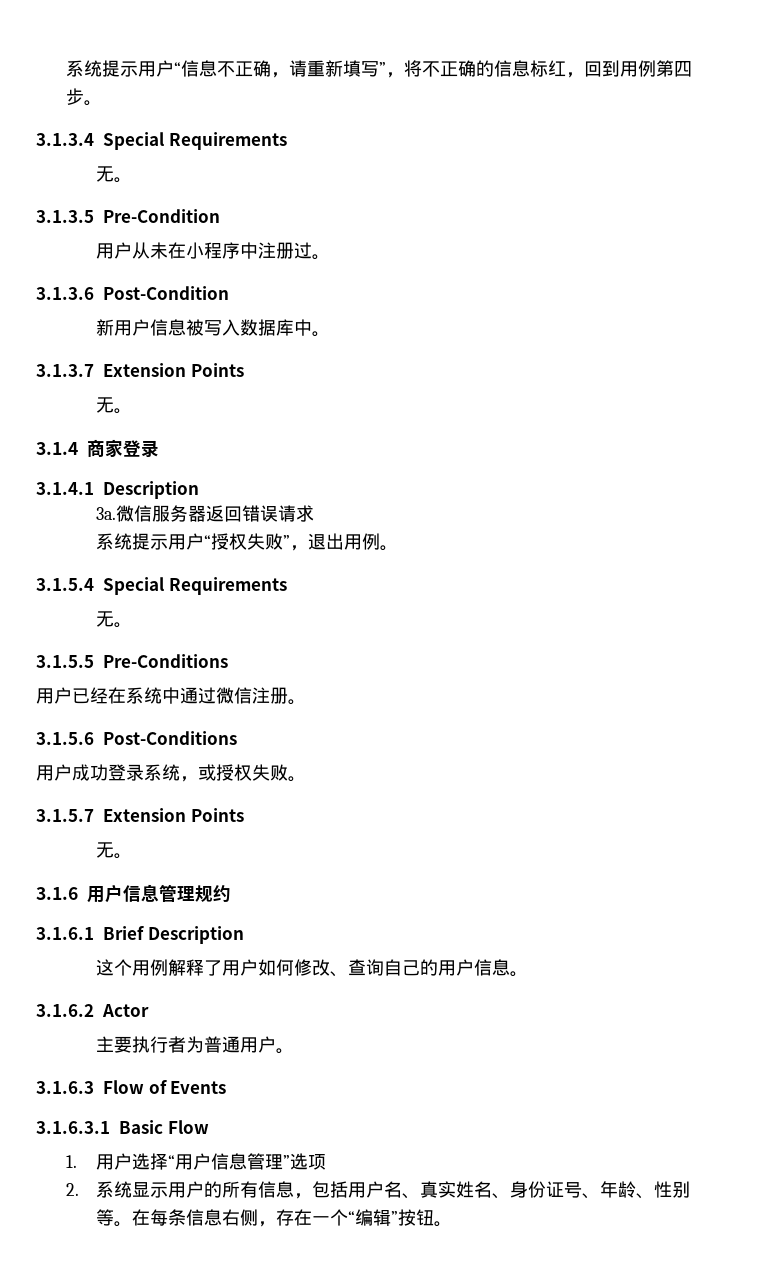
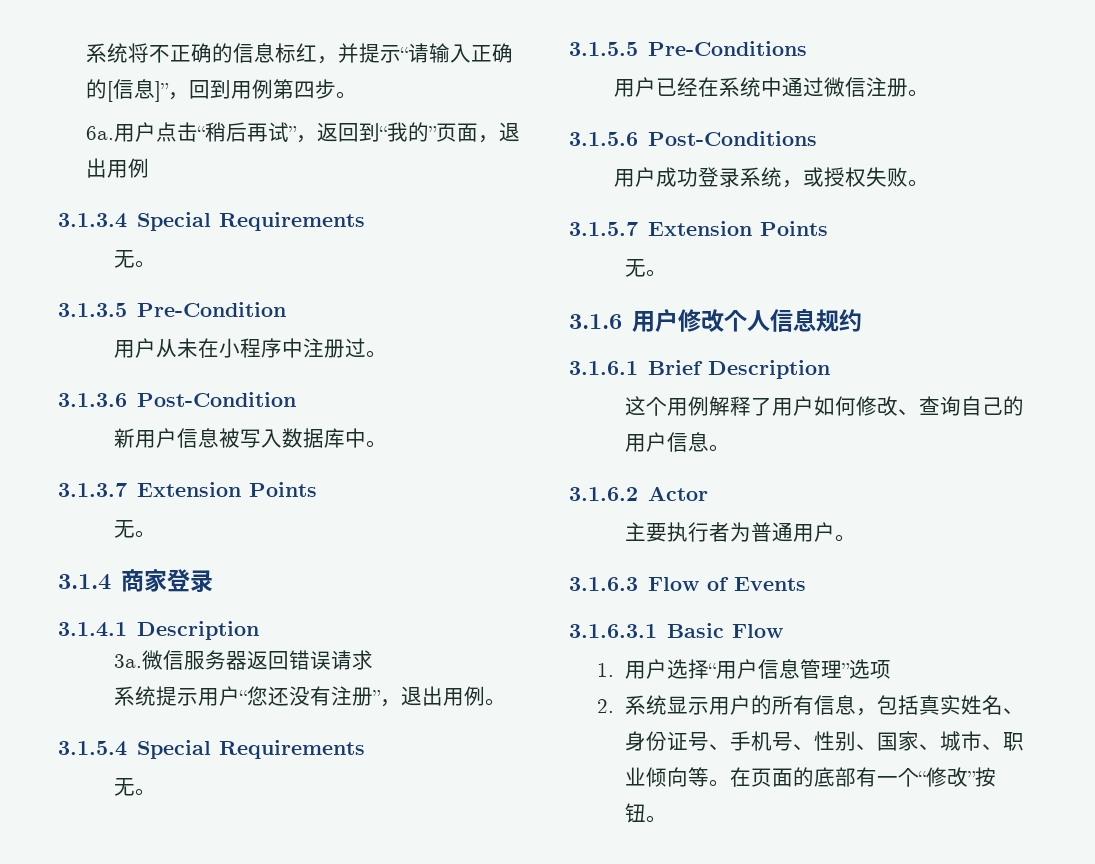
[66,60,405,78] 系统提示用户“信息不正确，请重新填写”， -> [86,43,129,63] 系统
[584,60,693,77] [66,88,103,106] 回到用例第四步。 -> [338,43,514,63] [86,79,358,102] [86,122,521,143] [86,158,150,178] 并提示“请输入正确的[信息]”，回到用例第四步。 // 6a.用户点击“稍后再试”，返回到“我的”页面，退出用例
[211,533,284,550] 授权失败 -> [247,686,374,706] 您还没有注册
[123,884,195,903] 信息管理 -> [678,308,817,332] 修改个人信息
[348,1181,421,1199] 用户名、 -> (920, 705) none
[600,1181,691,1199] [96,1209,313,1227] 年龄、性别等。在每条信息右侧，存在 -> [730,731,1025,751] [625,767,878,787] 手机号、性别、国家、城市、职业倾向等。在页面的底部有
[355,1209,392,1226] 编辑 -> [926,767,969,787] 修改

